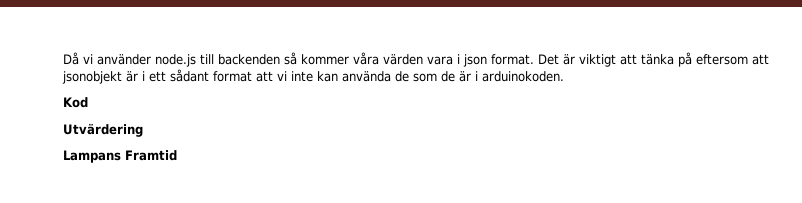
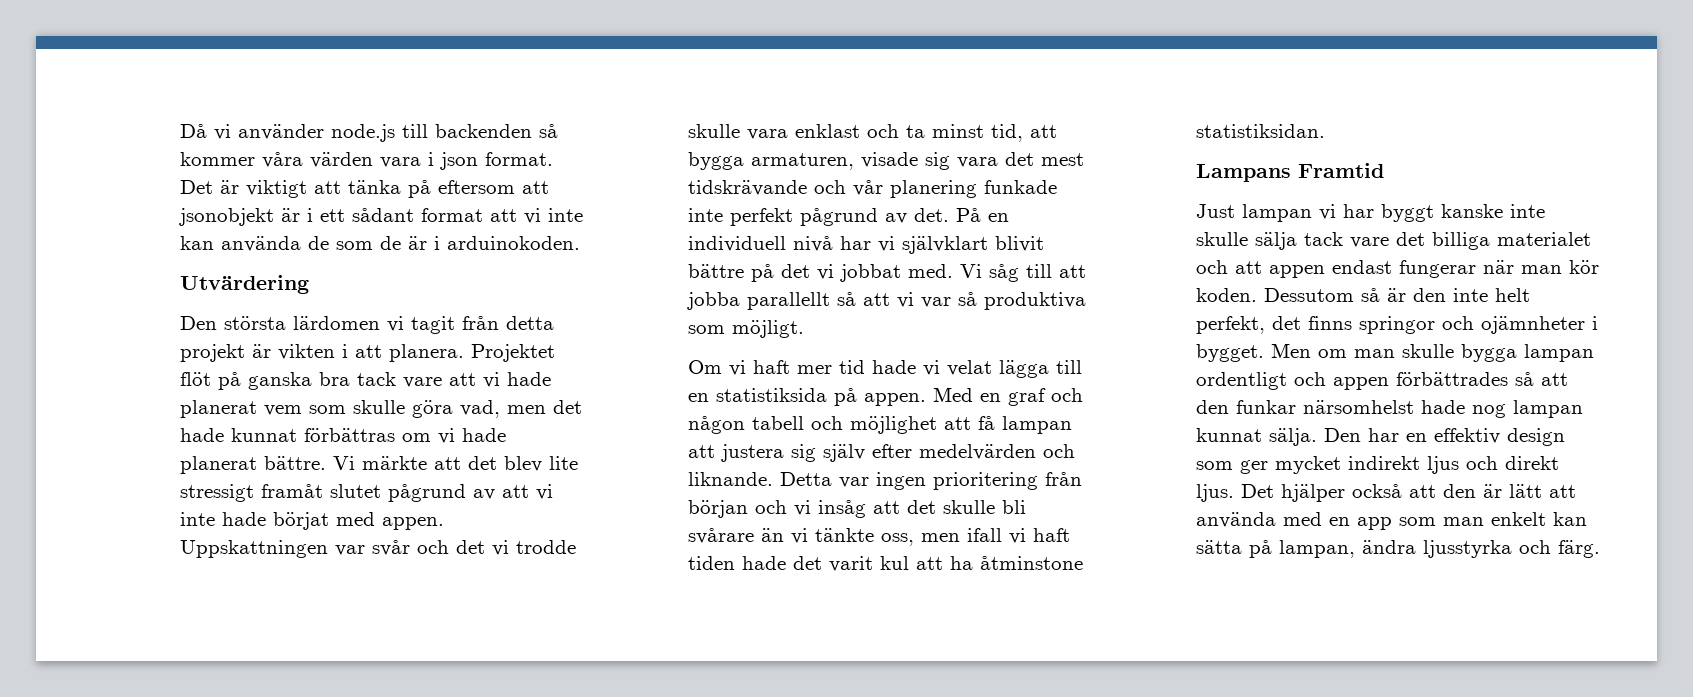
[63,97,89,108] [63,123,144,137] [63,150,178,163] Kod // Utvärdering // Lampans Framtid -> [179,275,309,294] [179,316,554,334] [179,344,555,362] [179,372,551,390] [179,400,582,418] [179,428,506,444] [179,456,578,474] [179,484,553,502] [179,512,444,530] [179,540,576,558] [687,124,1057,142] [687,152,1084,170] [687,180,1057,198] [687,208,1009,226] [687,236,1044,254] [687,264,1086,282] [686,292,1086,310] [687,320,804,338] [687,360,1082,378] [687,387,1083,406] [687,416,1072,434] [687,444,1075,462] [687,472,1082,490] [687,500,1026,518] [687,528,1070,546] [687,556,1083,572] [1195,124,1325,138] [1195,163,1384,182] [1195,204,1545,222] [1195,232,1591,250] [1195,260,1599,278] [1195,288,1530,302] [1195,316,1598,334] [1195,343,1594,362] [1195,372,1568,390] [1195,400,1583,418] [1195,428,1565,446] [1195,456,1559,474] [1195,484,1576,502] [1195,512,1587,530] [1195,540,1600,558] Utvärdering // Den största lärdomen vi tagit från detta projekt är vikten i att planera. Projektet flöt på ganska bra tack vare att vi hade planerat vem som skulle göra vad, men det hade kunnat förbättras om vi hade planerat bättre. Vi märkte att det blev lite stressigt framåt slutet pågrund av att vi inte hade börjat med appen. Uppskattningen var svår och det vi trodde skulle vara enklast och ta minst tid, att bygga armaturen, visade sig vara det mest tidskrävande och vår planering funkade inte perfekt pågrund av det. På en individuell nivå har vi självklart blivit bättre på det vi jobbat med. Vi såg till att jobba parallellt så att vi var så produktiva som möjligt. // Om vi haft mer tid hade vi velat lägga till en statistiksida på appen. Med en graf och någon tabell och möjlighet att få lampan att justera sig själv efter medelvärden och liknande. Detta var ingen prioritering från början och vi insåg att det skulle bli svårare än vi tänkte oss, men ifall vi haft tiden hade det varit kul att ha åtminstone statistiksidan. // Lampans Framtid // Just lampan vi har byggt kanske inte skulle sälja tack vare det billiga materialet och att appen endast fungerar när man kör koden. Dessutom så är den inte helt perfekt, det finns springor och ojämnheter i bygget. Men om man skulle bygga lampan ordentligt och appen förbättrades så att den funkar närsomhelst hade nog lampan kunnat sälja. Den har en effektiv design som ger mycket indirekt ljus och direkt ljus. Det hjälper också att den är lätt att använda med en app som man enkelt kan sätta på lampan, ändra ljusstyrka och färg.

